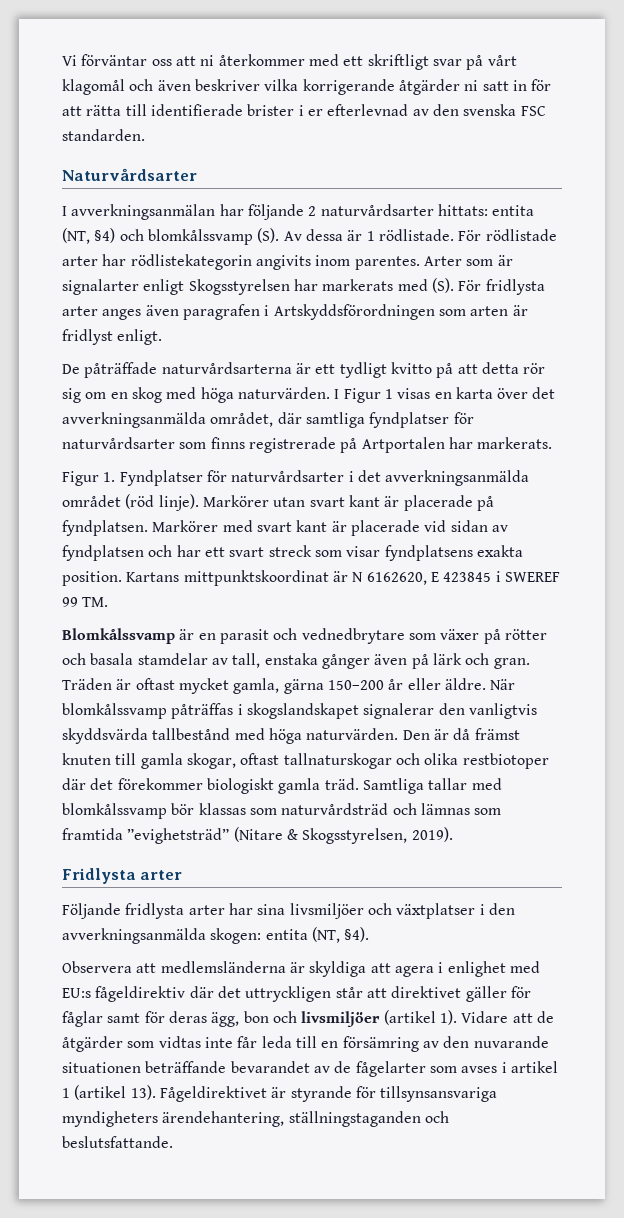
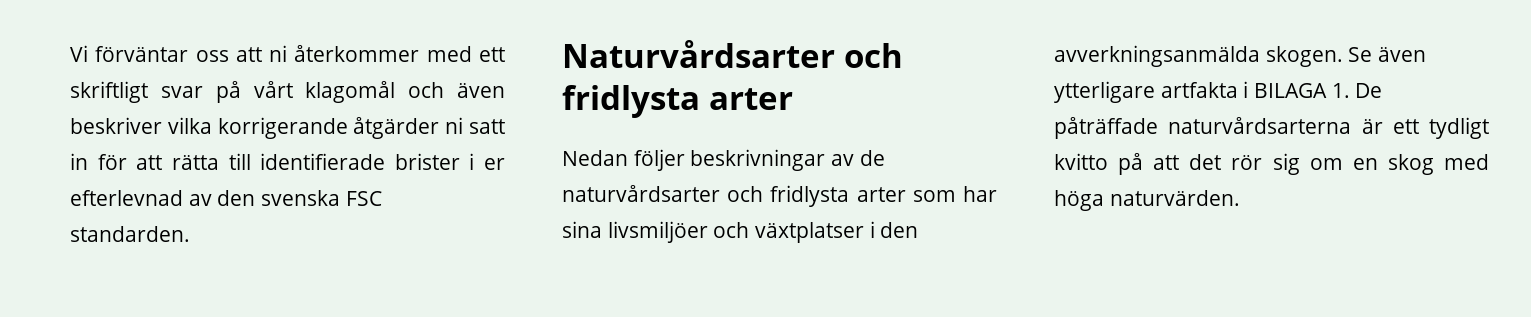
[62,204,535,220] [62,228,557,245] [62,254,513,270] [62,278,545,295] [62,304,528,320] [62,329,163,345] // I avverkningsanmälan har följande 2 naturvårdsarter hittats: entita (NT, §4) och blomkålssvamp (S). Av dessa är 1 rödlistade. För rödlistade arter har rödlistekategorin angivits inom parentes. Arter som är signalarter enligt Skogsstyrelsen har markerats med (S). För fridlysta arter anges även paragrafen i Artskyddsförordningen som arten är fridlyst enligt. // -> [843,43,903,68] [562,85,793,118] [562,149,885,171] [562,185,997,207] [562,221,919,243] [1054,45,1427,67] [1054,81,1350,103] och fridlysta arter // Nedan följer beskrivningar av de naturvårdsarter och fridlysta arter som har sina livsmiljöer och växtplatser i den avverkningsanmälda skogen. Se även ytterligare artfakta i BILAGA 1.
[481,362,519,374] detta -> [1189,154,1222,170] det
[334,387,556,403] [62,412,474,428] [62,437,553,453] [62,470,530,486] [62,494,494,511] [62,520,508,536] [62,545,523,561] [62,570,560,586] [62,597,109,607] [62,628,547,644] [62,653,530,669] [62,678,516,694] [62,703,537,719] [62,728,520,744] [62,753,549,769] [62,778,502,794] [62,803,502,819] [62,827,453,844] [62,868,183,884] [62,903,515,919] [62,927,370,944] [62,961,540,977] [62,986,531,1002] [62,1010,554,1027] [62,1036,549,1052] [62,1061,558,1077] [62,1085,498,1102] [62,1111,449,1127] [62,1136,173,1148] I Figur 1 visas en karta över det avverkningsanmälda området, där samtliga fyndplatser för naturvårdsarter som finns registrerade på Artportalen har markerats. // Figur 1. Fyndplatser för naturvårdsarter i det avverkningsanmälda området (röd linje). Markörer utan svart kant är placerade på fyndplatsen. Markörer med svart kant är placerade vid sidan av fyndplatsen och har ett svart streck som visar fyndplatsens exakta position. Kartans mittpunktskoordinat är N 6162620, E 423845 i SWEREF 99 TM. // Blomkålssvamp är en parasit och vednedbrytare som växer på rötter och basala stamdelar av tall, enstaka gånger även på lärk och gran. Träden är oftast mycket gamla, gärna 150–200 år eller äldre. När blomkålssvamp påträffas i skogslandskapet signalerar den vanligtvis skyddsvärda tallbestånd med höga naturvärden. Den är då främst knuten till gamla skogar, oftast tallnaturskogar och olika restbiotoper där det förekommer biologiskt gamla träd. Samtliga tallar med blomkålssvamp bör klassas som naturvårdsträd och lämnas som framtida ”evighetsträd” (Nitare & Skogsstyrelsen, 2019). // Fridlysta arter // Följande fridlysta arter har sina livsmiljöer och växtplatser i den avverkningsanmälda skogen: entita (NT, §4). // Observera att medlemsländerna är skyldiga att agera i enlighet med EU:s fågeldirektiv där det uttryckligen står att direktivet gäller för fåglar samt för deras ägg, bon och livsmiljöer (artikel 1). Vidare att de åtgärder som vidtas inte får leda till en försämring av den nuvarande situationen beträffande bevarandet av de fågelarter som avses i artikel 1 (artikel 13). Fågeldirektivet är styrande för tillsynsansvariga myndigheters ärendehantering, ställningstaganden och beslutsfattande. -> (1240, 198) none

